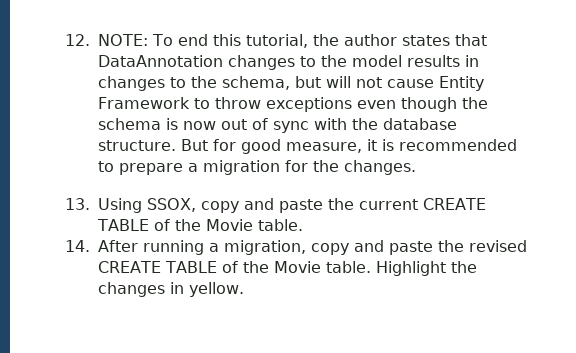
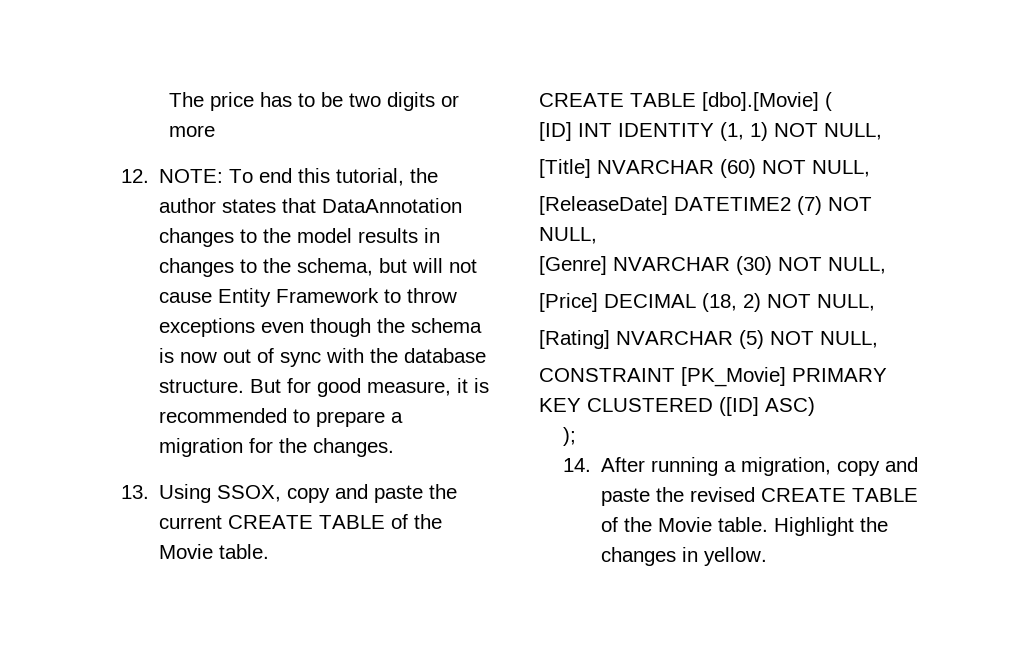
(64, 40) none -> [168,92,459,111] [168,125,215,137] The price has to be two digits or more //
(303, 225) none -> [539,92,832,111] [539,122,882,141] [539,159,870,178] [539,196,872,215] [539,227,597,244] [539,256,886,275] [539,293,875,312] [539,330,878,349] [539,367,887,387] [539,397,815,416] [562,427,576,446] // CREATE TABLE [dbo].[Movie] ( // [ID] INT IDENTITY (1, 1) NOT NULL, // [Title] NVARCHAR (60) NOT NULL, // [ReleaseDate] DATETIME2 (7) NOT NULL, // [Genre] NVARCHAR (30) NOT NULL, // [Price] DECIMAL (18, 2) NOT NULL, // [Rating] NVARCHAR (5) NOT NULL, // CONSTRAINT [PK_Movie] PRIMARY KEY CLUSTERED ([ID] ASC) // );

